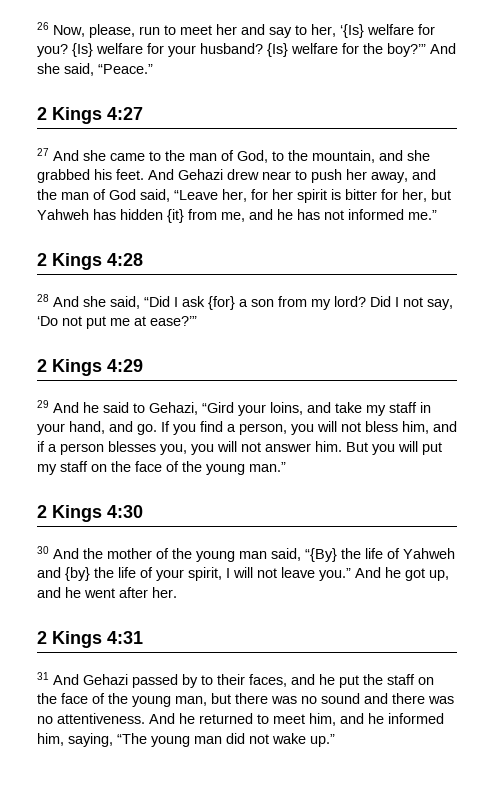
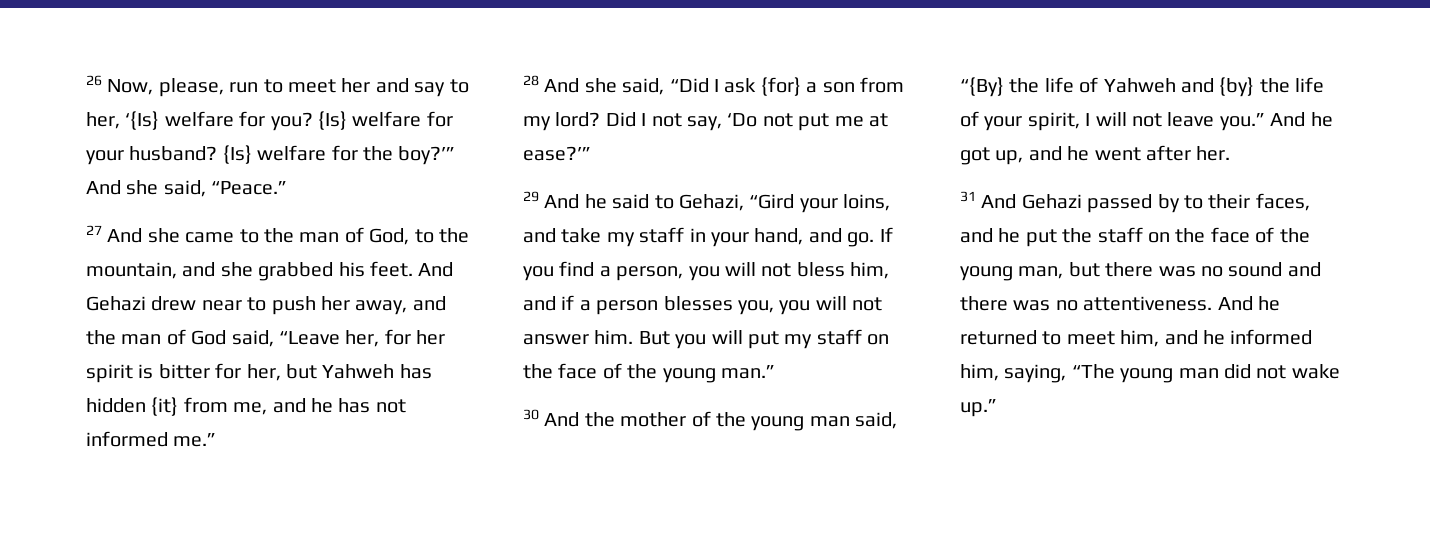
[37,107,143,124] // 2 Kings 4:27 -> (288, 188) none
[37,253,143,270] // 2 Kings 4:28 -> (217, 440) none
[37,359,143,376] // 2 Kings 4:29 -> (591, 153) none
[37,505,143,522] // 2 Kings 4:30 -> (775, 372) none
[37,631,143,648] // 2 Kings 4:31 -> (1231, 153) none

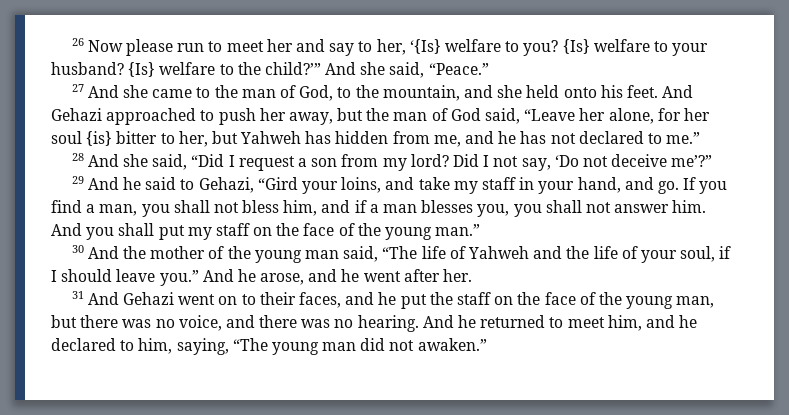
[107,78,224,97] Now, please, -> [87,39,174,56] Now please
[239,111,266,127] for -> [505,41,520,52] to
[426,111,453,127] for -> [653,41,668,52] to
[331,145,456,165] for the boy?’” -> [219,62,321,75] to the child?’”
[258,262,334,281] grabbed -> [526,85,597,98] held onto
[151,296,242,311] drew near -> [106,108,197,125] approached
[412,296,446,311] and -> [337,108,364,121] but
[345,329,446,347] [86,363,242,383] her, for her spirit is bitter for -> [579,108,710,124] [51,131,175,146] her alone, for her soul {is} bitter to
[151,397,179,416] {it} -> (389, 137) none
[86,431,168,447] informed -> [578,131,662,144] declared to
[724,77,801,96] ask {for} -> [238,156,295,171] request
[798,113,888,131] [523,146,591,161] put me at ease?’” -> [611,154,713,167] deceive me’?”
[616,262,756,281] person, you will -> [99,200,210,217] man, you shall
[596,300,659,315] person -> [383,204,418,213] man
[815,296,847,310] will -> [545,200,582,213] shall
[638,330,743,349] But you will -> [51,223,155,240] And you shall
[960,77,1040,97] “{By} the -> [382,246,418,259] “The
[1219,77,1255,97] {by} -> (563, 252) none
[1027,112,1162,131] spirit, I will not -> [680,246,732,262] [51,269,113,282] soul, if I should
[960,147,1024,165] got up, -> [260,273,305,285] arose,
[1087,194,1180,213] passed by -> [178,294,238,305] went on
[1228,262,1283,277] sound -> [178,315,222,331] voice,
[1083,296,1213,311] attentiveness. -> [357,315,419,332] hearing.
[1230,329,1313,345] informed -> [51,338,135,351] declared to
[1291,364,1340,379] [960,399,997,417] wake up.” -> [417,338,487,351] awaken.”

